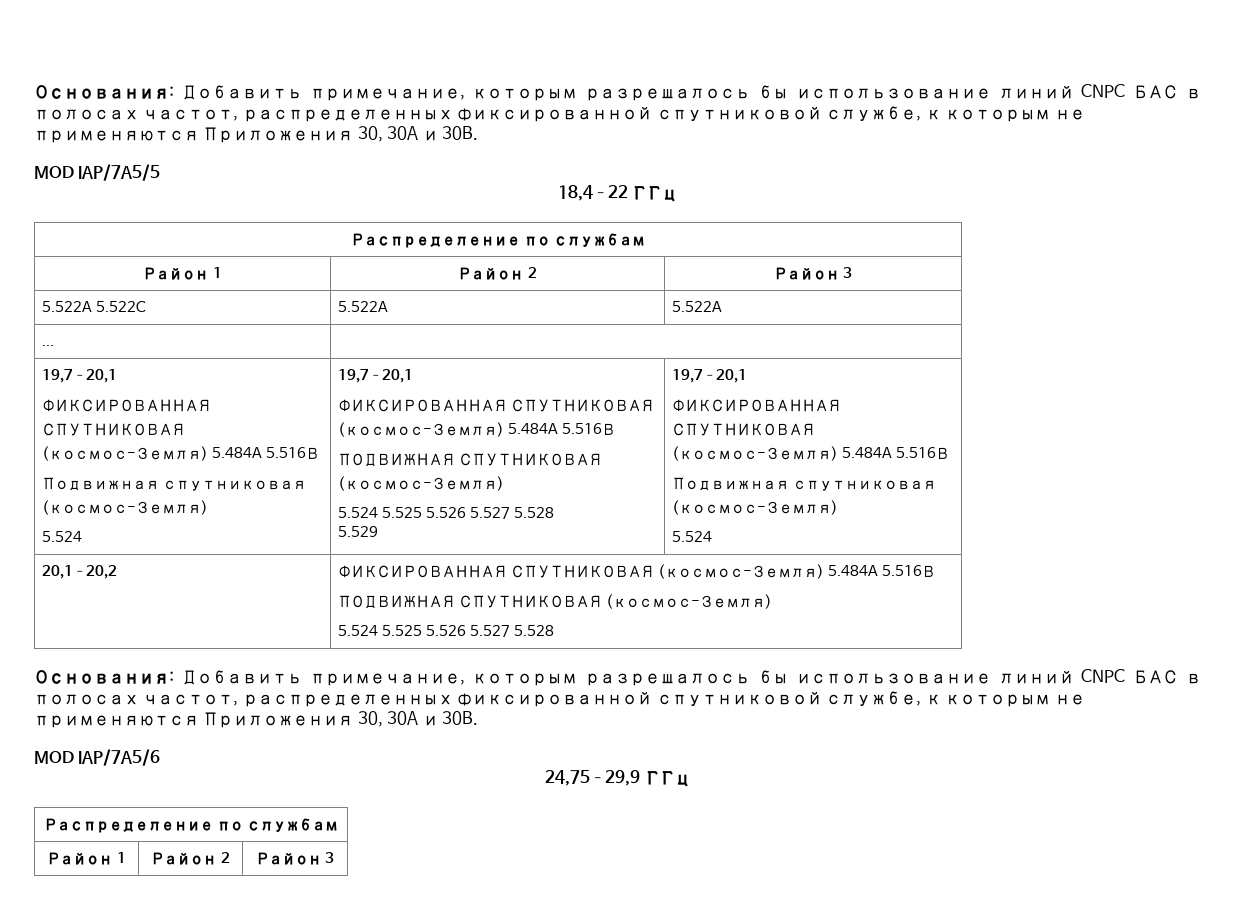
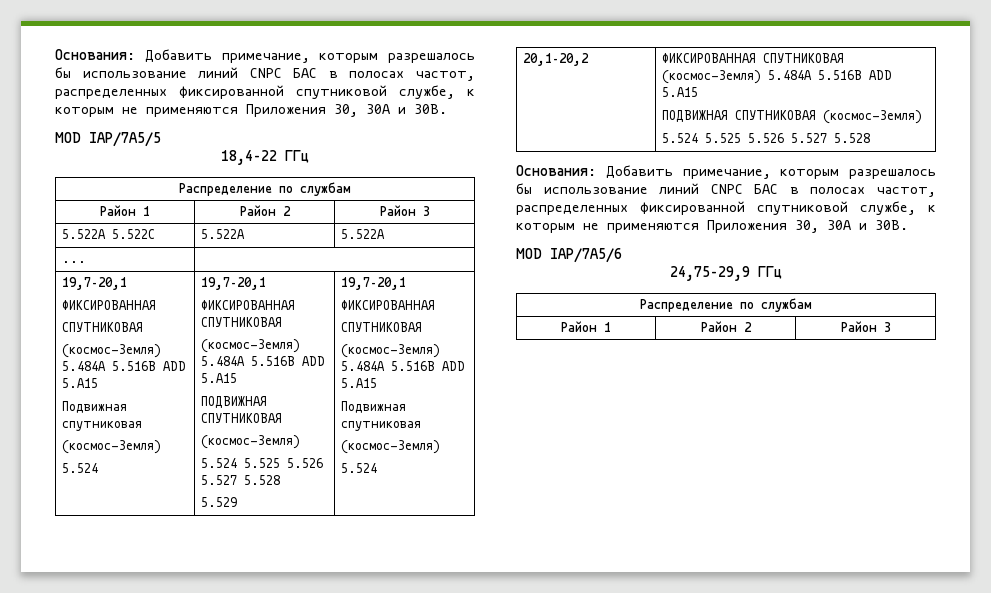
(320, 453) none -> [163,361,187,371] [62,378,99,388] ADD 5.A15
(616, 429) none -> [302,356,326,366] [201,373,238,383] ADD 5.A15
(950, 453) none -> [442,361,466,371] [341,378,378,388] ADD 5.A15
(936, 571) none -> [869,70,893,80] [662,87,699,97] ADD 5.A15

